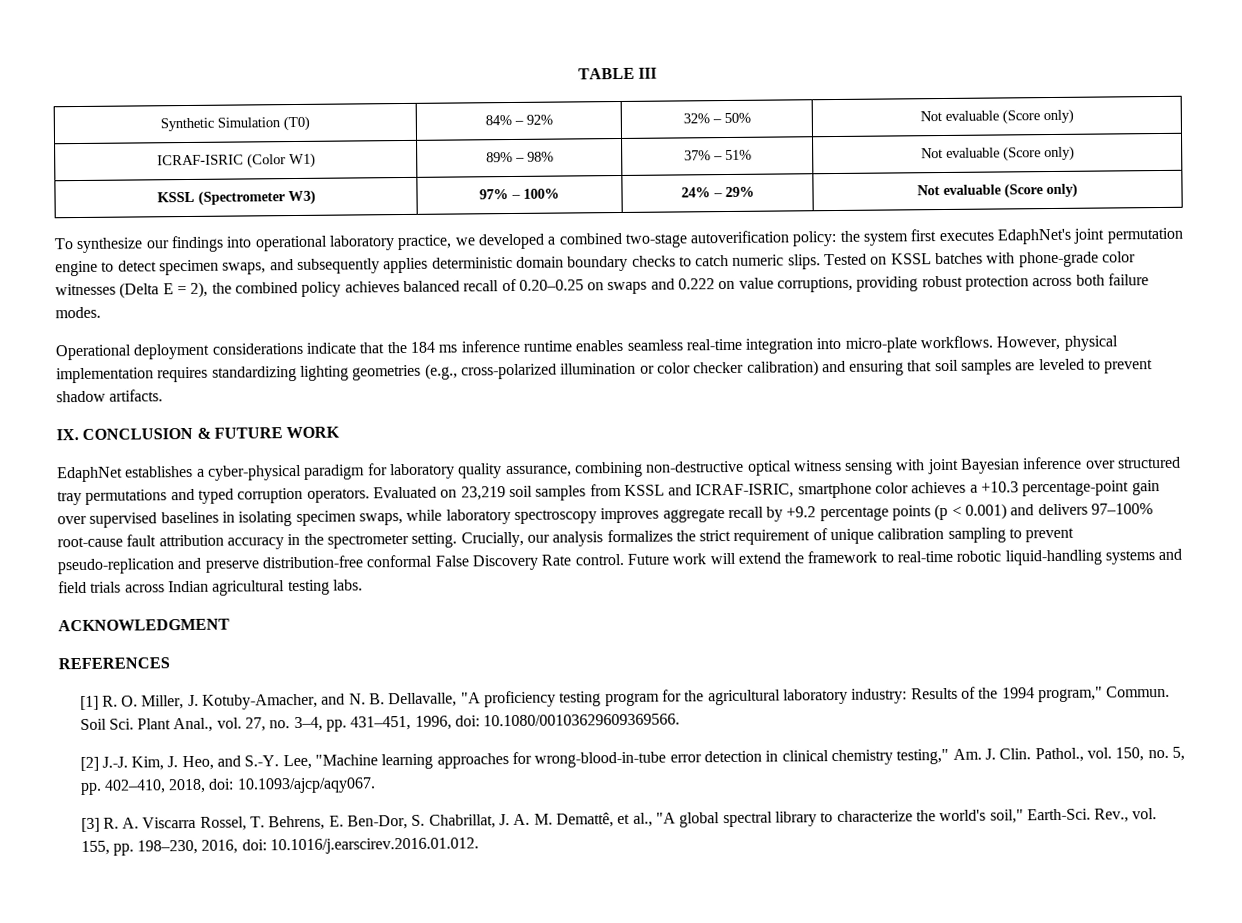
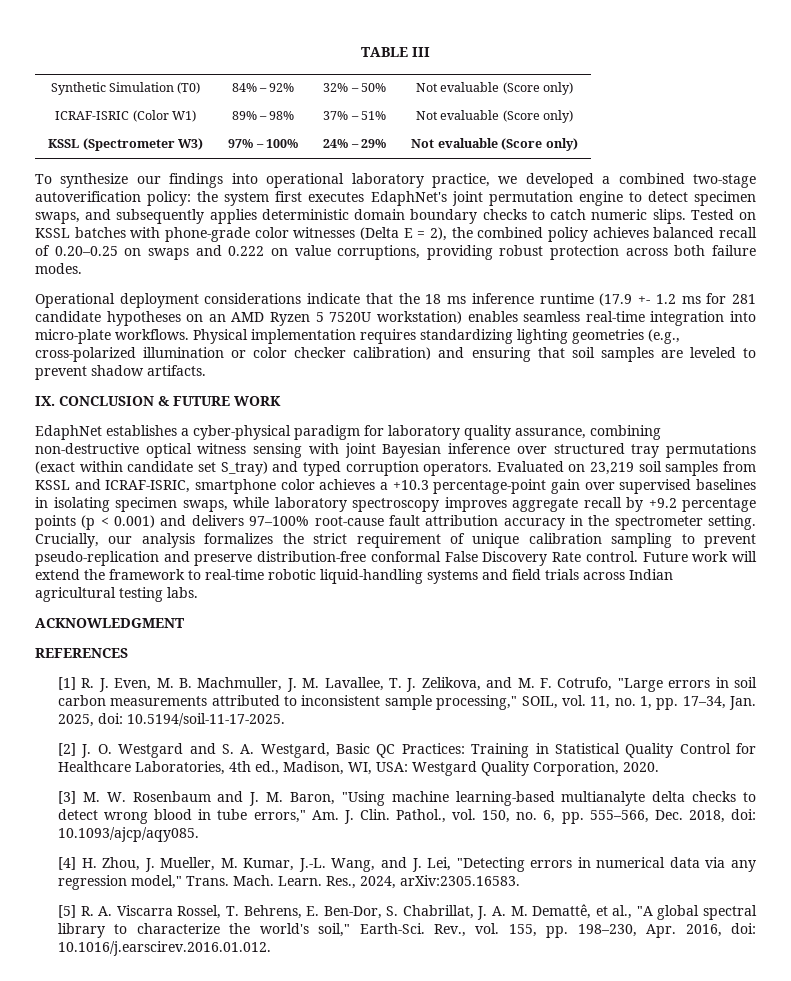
[409,341,435,353] 184 -> [425,294,442,304] 18
(572, 346) none -> [599,293,757,306] [35,311,462,326] (17.9 +- 1.2 ms for 281 candidate hypotheses on an AMD Ryzen 5 7520U workstation)
[996,335,1118,351] However, physical -> [193,329,248,344] Physical
(168, 497) none -> [35,461,268,476] (exact within candidate set S_tray)
[121,685,1171,710] [79,713,681,733] [79,748,950,772] O. Miller, J. Kotuby-Amacher, and N. B. Dellavalle, "A proficiency testing program for the agricultural laboratory industry: Results of the 1994 program," Commun. Soil Sci. Plant Anal., vol. 27, no. 3–4, pp. 431–451, 1996, doi: 10.1080/00103629609369566. // [2] J.-J. Kim, J. Heo, and S.-Y. Lee, "Machine learning approaches for wrong-blood-in-tube error detection in clinical chemistry testing," -> [98,677,758,692] [58,695,756,710] [58,713,286,727] [58,743,756,758] [58,761,660,776] [58,791,756,806] [58,809,306,824] J. Even, M. B. Machmuller, J. M. Lavallee, T. J. Zelikova, and M. F. Cotrufo, "Large errors in soil carbon measurements attributed to inconsistent sample processing," SOIL, vol. 11, no. 1, pp. 17–34, Jan. 2025, doi: 10.5194/soil-11-17-2025. // [2] J. O. Westgard and S. A. Westgard, Basic QC Practices: Training in Statistical Quality Control for Healthcare Laboratories, 4th ed., Madison, WI, USA: Westgard Quality Corporation, 2020. // [3] M. W. Rosenbaum and J. M. Baron, "Using machine learning-based multianalyte delta checks to detect wrong blood in tube errors,"
[1171,746,1185,761] [79,777,376,796] [80,817,100,833] 5, pp. 402–410, 2018, doi: 10.1093/ajcp/aqy067. // [3] -> [543,809,756,824] [58,827,200,842] [58,857,756,872] [58,875,521,890] [58,905,77,918] 6, pp. 555–566, Dec. 2018, doi: 10.1093/ajcp/aqy085. // [4] H. Zhou, J. Mueller, M. Kumar, J.-L. Wang, and J. Lei, "Detecting errors in numerical data via any regression model," Trans. Mach. Learn. Res., 2024, arXiv:2305.16583. // [5]
(199, 847) none -> [646,924,677,938] Apr.

